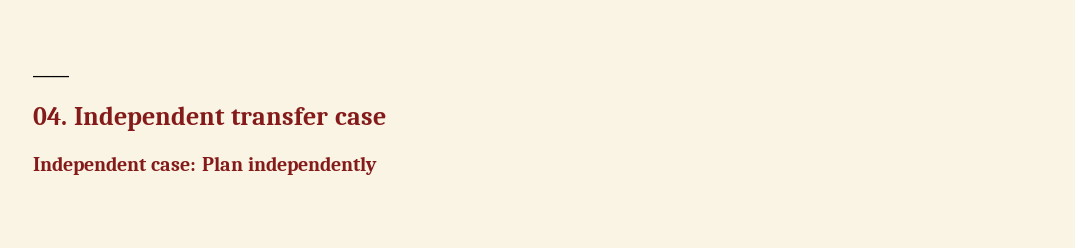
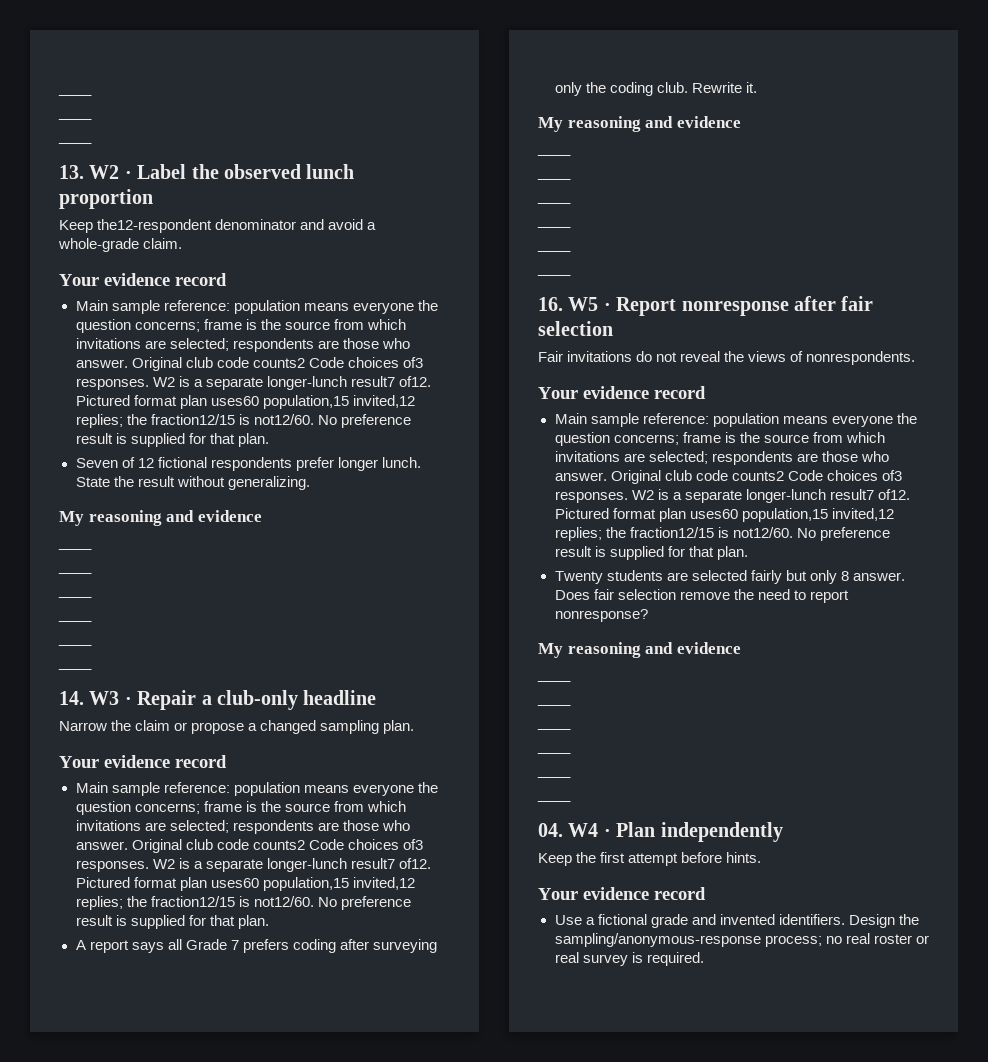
[33,75,69,78] [33,106,387,131] [33,156,377,175] ____ // 04. Independent transfer case // Independent case: Plan independently -> [58,93,92,96] [58,117,92,120] [58,141,92,144] [59,164,355,179] [59,189,153,209] [59,219,377,233] [58,238,183,252] [59,273,227,286] [75,300,438,314] [75,319,406,333] [75,338,410,352] [75,357,423,371] [75,376,431,390] [75,395,415,409] [75,414,411,428] [75,433,269,447] [75,457,421,471] [75,476,310,490] [59,510,262,526] [58,547,92,550] [58,571,92,574] [58,595,92,598] [58,619,92,622] [58,643,92,646] [58,667,92,670] [59,690,377,710] [59,720,415,734] [59,755,227,768] [75,782,438,796] [75,801,406,815] [75,820,410,834] [75,839,423,853] [75,858,431,872] [75,877,415,891] [75,896,411,910] [75,915,269,929] [75,939,437,953] [554,82,757,96] [538,116,741,132] [537,153,571,156] [537,177,571,180] [537,201,571,204] [537,225,571,228] [537,249,571,252] [537,273,571,276] [538,296,874,316] [538,321,613,336] [538,351,916,365] [538,386,706,399] [554,413,917,427] [554,432,885,446] [554,451,889,465] [554,470,902,484] [554,489,910,503] [554,508,894,522] [554,527,890,541] [554,546,748,560] [554,570,905,584] [554,589,849,603] [554,609,648,622] [538,642,741,658] [537,679,571,682] [537,703,571,706] [537,727,571,730] [537,751,571,754] [537,775,571,778] [537,799,571,802] [538,822,783,842] [538,852,762,866] [538,887,706,900] [554,914,919,928] [554,933,929,947] [554,952,704,966] ____ // ____ // ____ // 13. W2 · Label the observed lunch proportion // Keep the12-respondent denominator and avoid a whole-grade claim. // Your evidence record // Main sample reference: population means everyone the question concerns; frame is the source from which invitations are selected; respondents are those who answer. Original club code counts2 Code choices of3 responses. W2 is a separate longer-lunch result7 of12. Pictured format plan uses60 population,15 invited,12 replies; the fraction12/15 is not12/60. No preference result is supplied for that plan. // Seven of 12 fictional respondents prefer longer lunch. State the result without generalizing. // My reasoning and evidence // ____ // ____ // ____ // ____ // ____ // ____ // 14. W3 · Repair a club-only headline // Narrow the claim or propose a changed sampling plan. // Your evidence record // Main sample reference: population means everyone the question concerns; frame is the source from which invitations are selected; respondents are those who answer. Original club code counts2 Code choices of3 responses. W2 is a separate longer-lunch result7 of12. Pictured format plan uses60 population,15 invited,12 replies; the fraction12/15 is not12/60. No preference result is supplied for that plan. // A report says all Grade 7 prefers coding after surveying only the coding club. Rewrite it. // My reasoning and evidence // ____ // ____ // ____ // ____ // ____ // ____ // 16. W5 · Report nonresponse after fair selection // Fair invitations do not reveal the views of nonrespondents. // Your evidence record // Main sample reference: population means everyone the question concerns; frame is the source from which invitations are selected; respondents are those who answer. Original club code counts2 Code choices of3 responses. W2 is a separate longer-lunch result7 of12. Pictured format plan uses60 population,15 invited,12 replies; the fraction12/15 is not12/60. No preference result is supplied for that plan. // Twenty students are selected fairly but only 8 answer. Does fair selection remove the need to report nonresponse? // My reasoning and evidence // ____ // ____ // ____ // ____ // ____ // ____ // 04. W4 · Plan independently // Keep the first attempt before hints. // Your evidence record // Use a fictional grade and invented identifiers. Design the sampling/anonymous-response process; no real roster or real survey is required.

